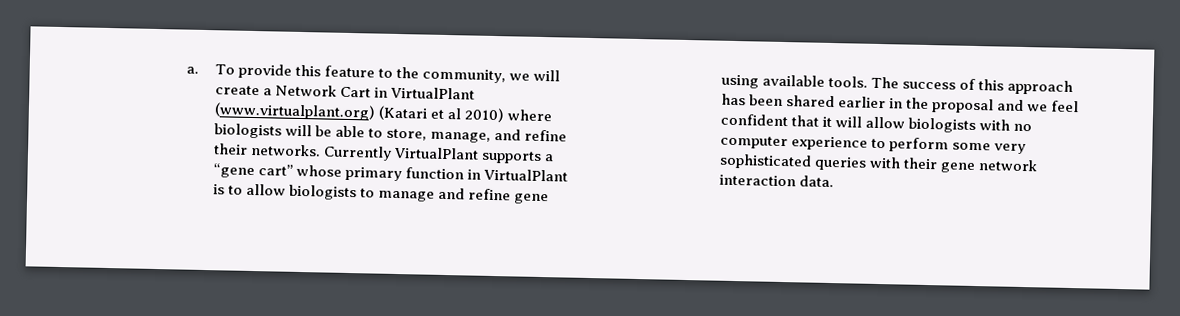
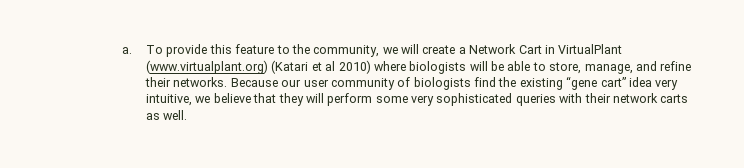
[322,145,555,165] [212,163,569,182] [212,183,550,205] [720,74,1074,96] [720,93,1080,114] [719,113,1033,134] [719,135,886,151] Currently VirtualPlant supports a “gene cart” whose primary function in VirtualPlant is to allow biologists to manage and refine gene using available tools. The success of this approach has been shared earlier in the proposal and we feel confident that it will allow biologists with no computer experience to -> [230,76,679,90] [146,93,324,106] Because our user community of biologists find the existing “gene cart” idea very intuitive, we believe that they will
[940,159,1039,174] [718,174,834,188] gene network interaction data. -> [612,93,689,103] [146,110,188,120] network carts as well.

